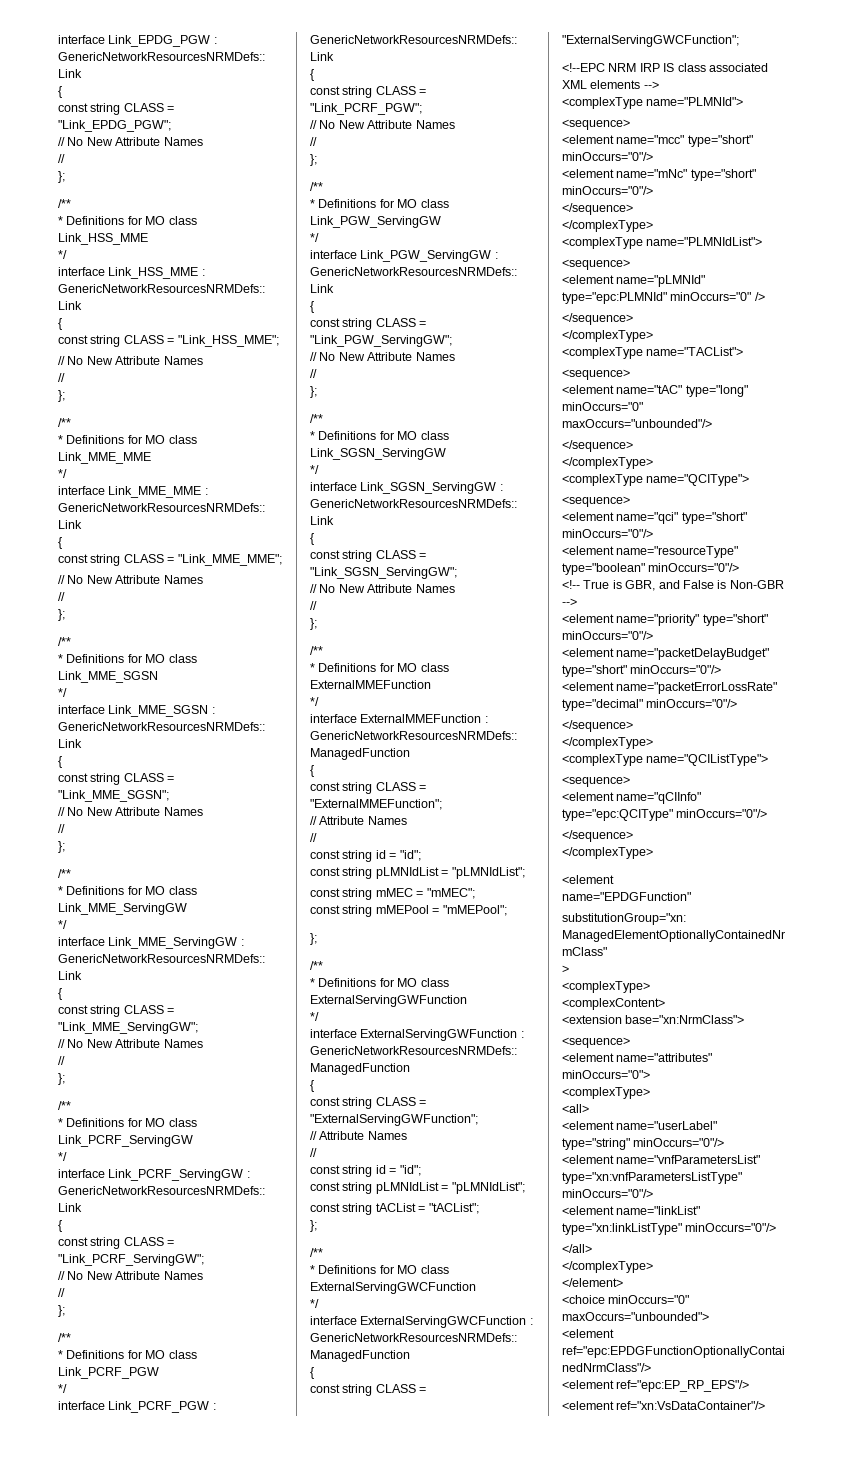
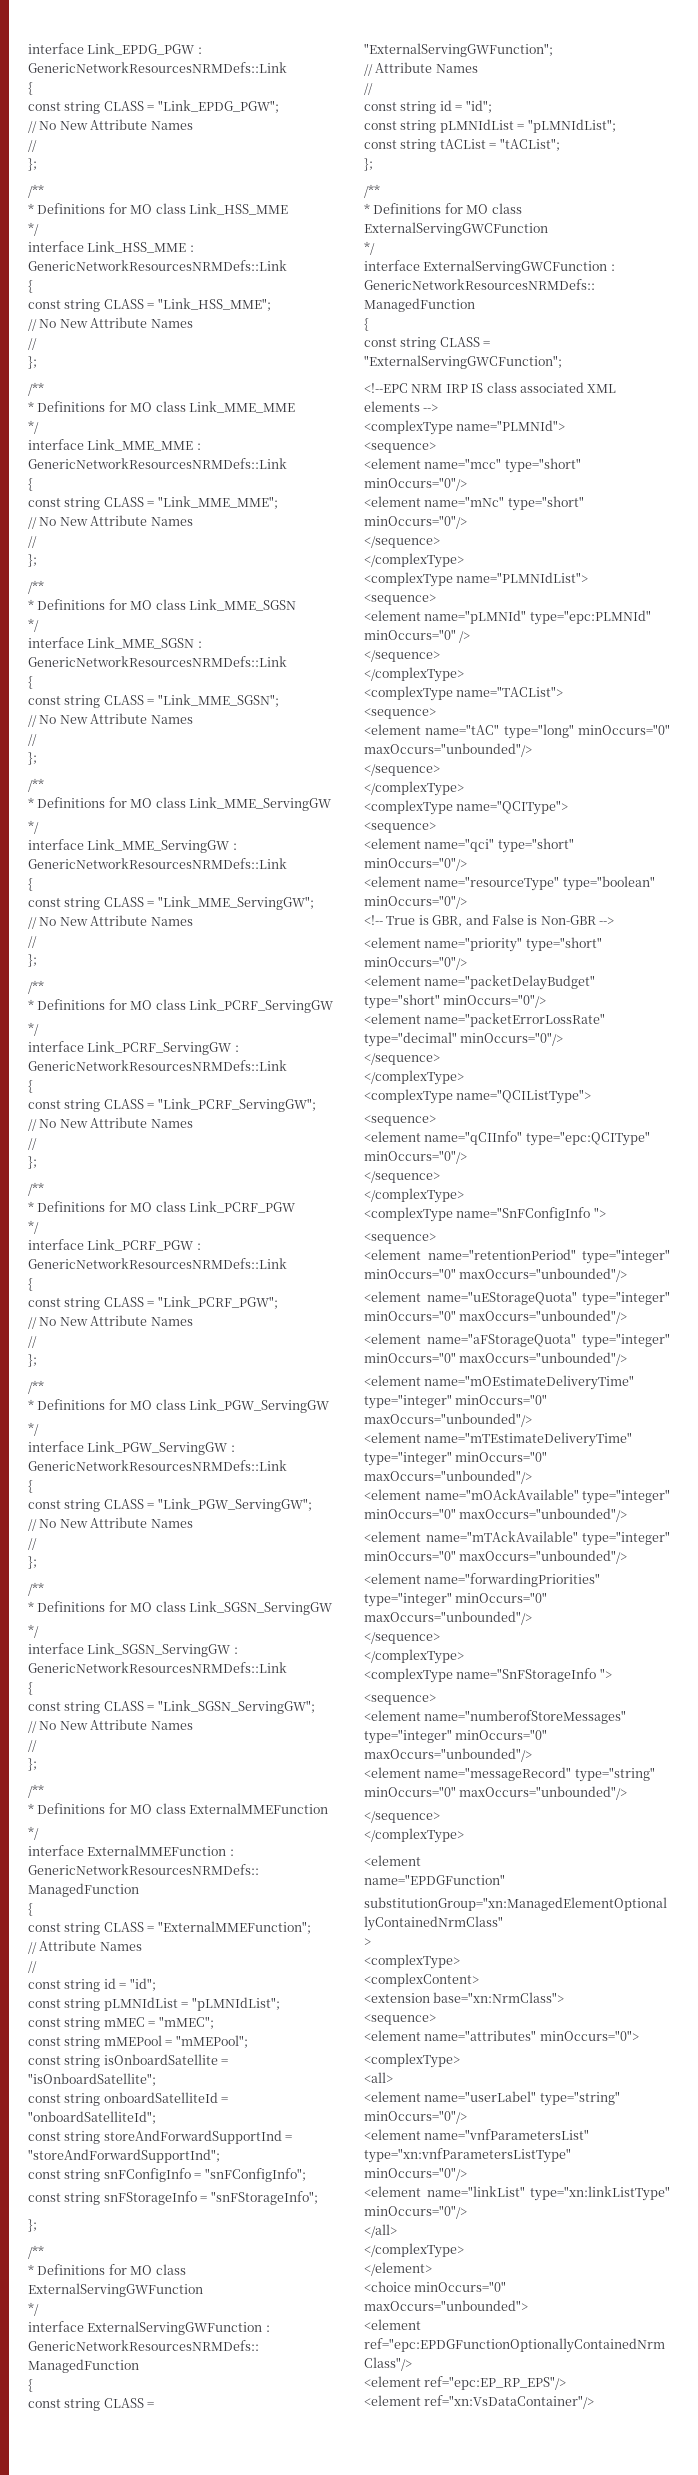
(507, 910) none -> [28,2054,229,2068] [28,2073,156,2086] [28,2092,229,2106] [28,2111,156,2124] [28,2130,293,2144] [28,2149,220,2163] [28,2168,306,2182] [28,2191,318,2205] // const string isOnboardSatellite = "isOnboardSatellite"; // const string onboardSatelliteId = "onboardSatelliteId"; // const string storeAndForwardSupportInd = "storeAndForwardSupportInd"; // const string snFConfigInfo = "snFConfigInfo"; // const string snFStorageInfo = "snFStorageInfo";
(653, 853) none -> [364,1207,606,1222] [364,1233,436,1244] [364,1249,670,1264] [364,1268,628,1282] [364,1291,670,1306] [364,1310,628,1324] [364,1333,670,1348] [364,1352,628,1366] [364,1375,635,1390] [364,1394,548,1409] [364,1413,532,1427] [364,1432,633,1447] [364,1451,548,1466] [364,1470,532,1484] [364,1489,670,1504] [364,1508,628,1522] [364,1531,670,1546] [364,1550,628,1564] [364,1573,601,1587] [364,1592,548,1607] [364,1611,532,1625] [364,1632,440,1644] [364,1649,464,1664] [364,1668,612,1683] [364,1694,436,1705] [364,1710,627,1724] [364,1729,548,1744] [364,1748,532,1762] [364,1767,655,1782] [364,1786,628,1800] [364,1811,440,1823] [364,1828,464,1843] // <complexType name="SnFConfigInfo "> // <sequence> // <element name="retentionPeriod" type="integer" minOccurs="0" maxOccurs="unbounded"/> // <element name="uEStorageQuota" type="integer" minOccurs="0" maxOccurs="unbounded"/> // <element name="aFStorageQuota" type="integer" minOccurs="0" maxOccurs="unbounded"/> // <element name="mOEstimateDeliveryTime" type="integer" minOccurs="0" maxOccurs="unbounded"/> // <element name="mTEstimateDeliveryTime" type="integer" minOccurs="0" maxOccurs="unbounded"/> // <element name="mOAckAvailable" type="integer" minOccurs="0" maxOccurs="unbounded"/> // <element name="mTAckAvailable" type="integer" minOccurs="0" maxOccurs="unbounded"/> // <element name="forwardingPriorities" type="integer" minOccurs="0" maxOccurs="unbounded"/> // </sequence> // </complexType> // <complexType name="SnFStorageInfo "> // <sequence> // <element name="numberofStoreMessages" type="integer" minOccurs="0" maxOccurs="unbounded"/> // <element name="messageRecord" type="string" minOccurs="0" maxOccurs="unbounded"/> // </sequence> // </complexType>

